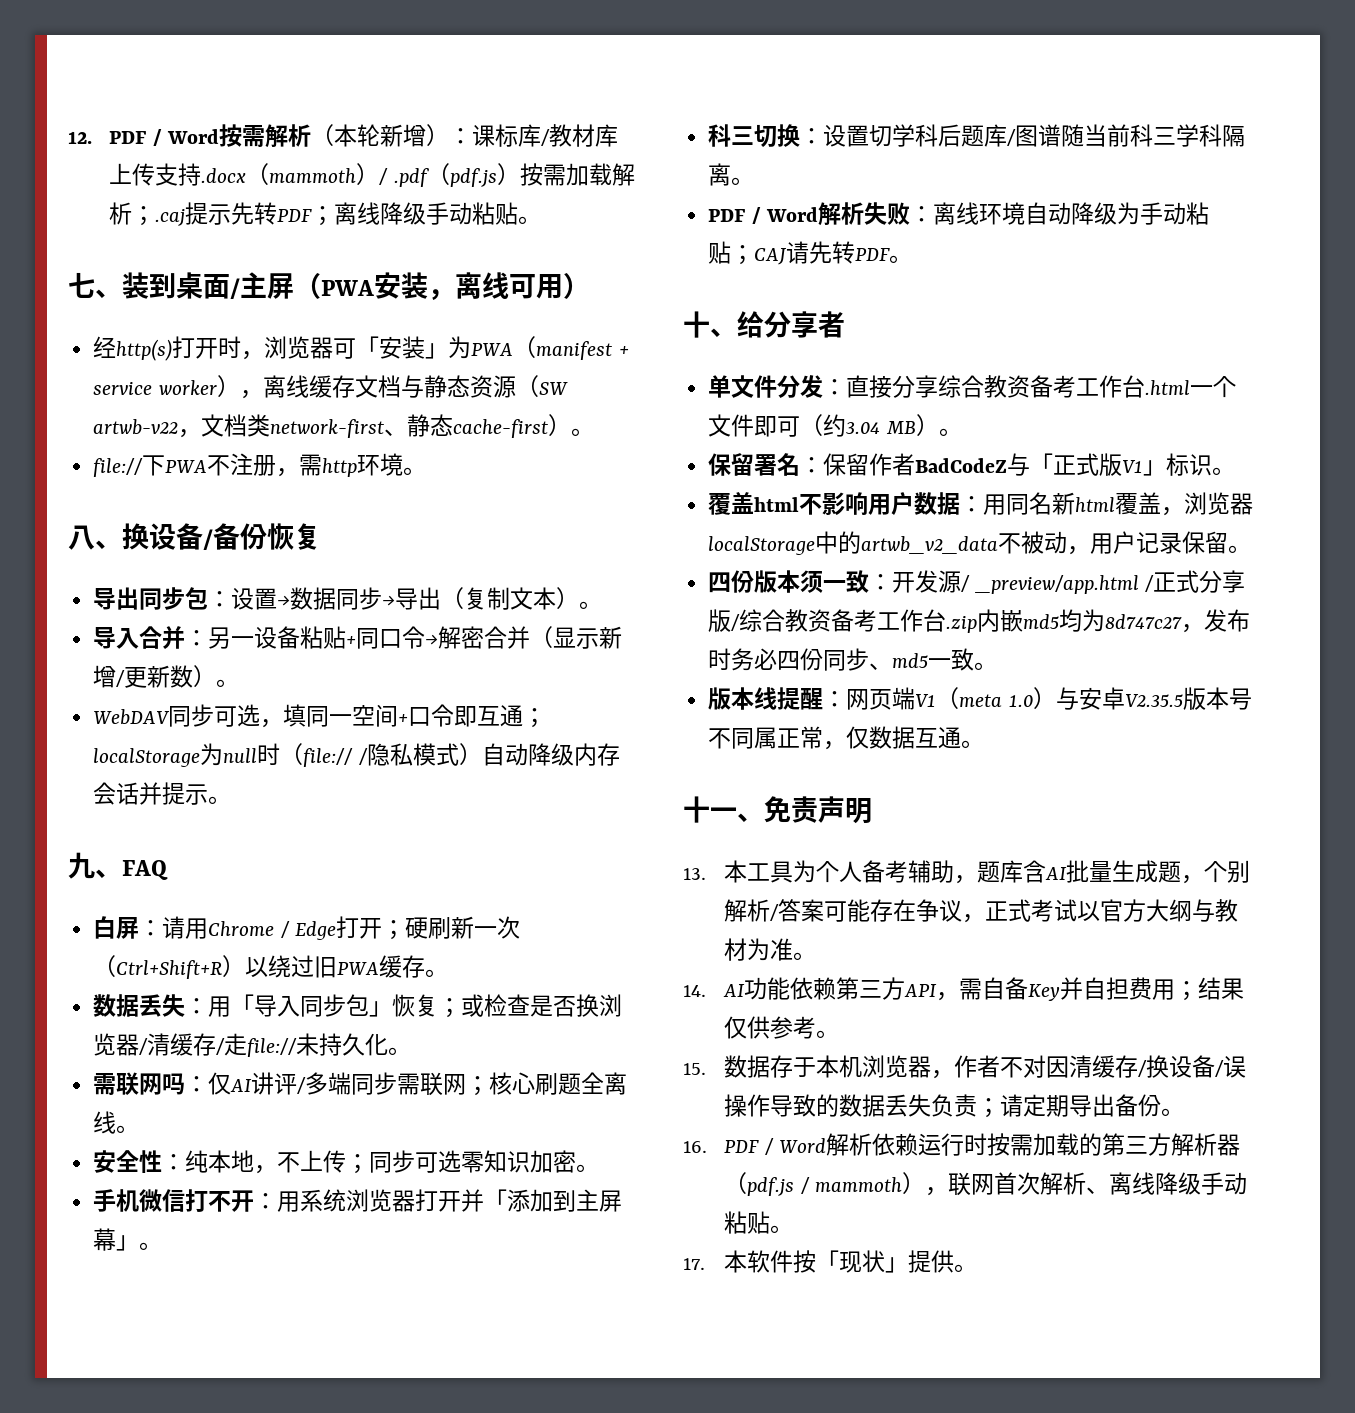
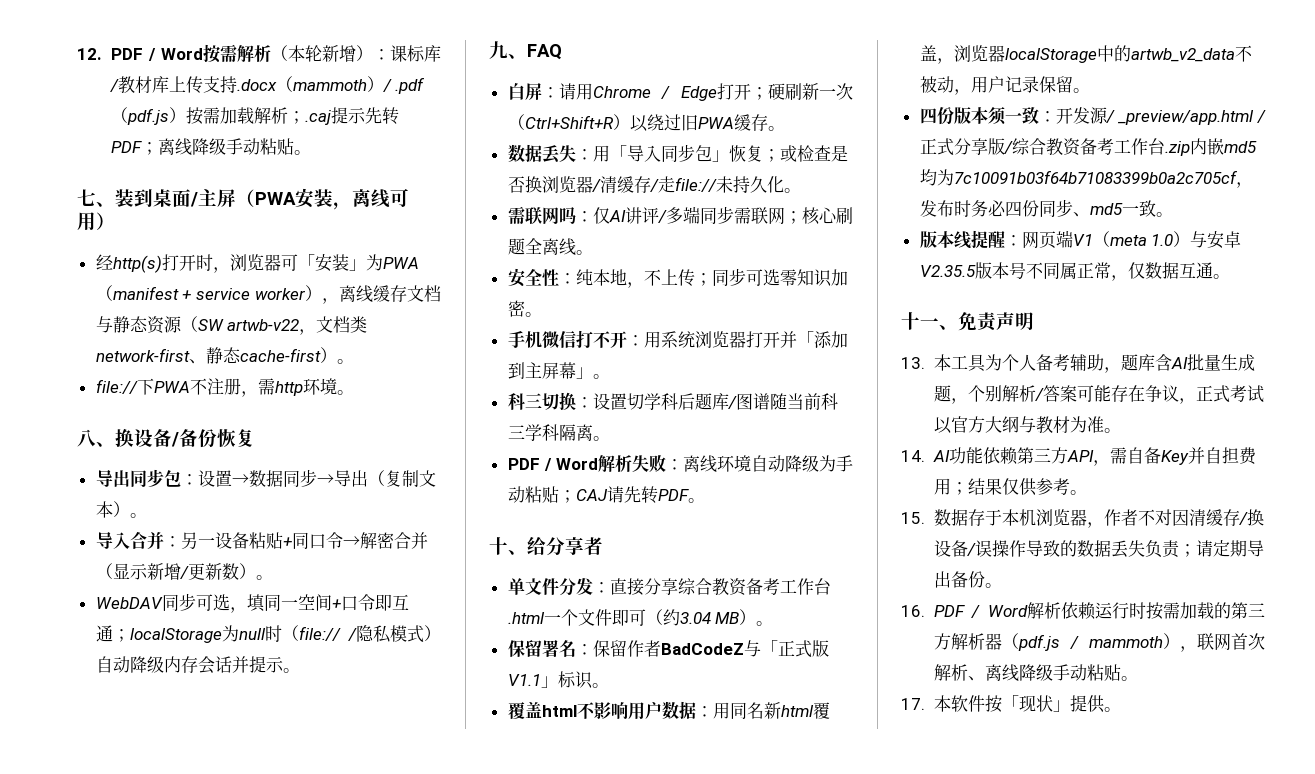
[1122,460,1144,473] V1 -> [507,674,541,686] V1.1
[1105,614,1183,629] 8d747c27 -> [953,170,1238,184] 7c10091b03f64b71083399b0a2c705cf

